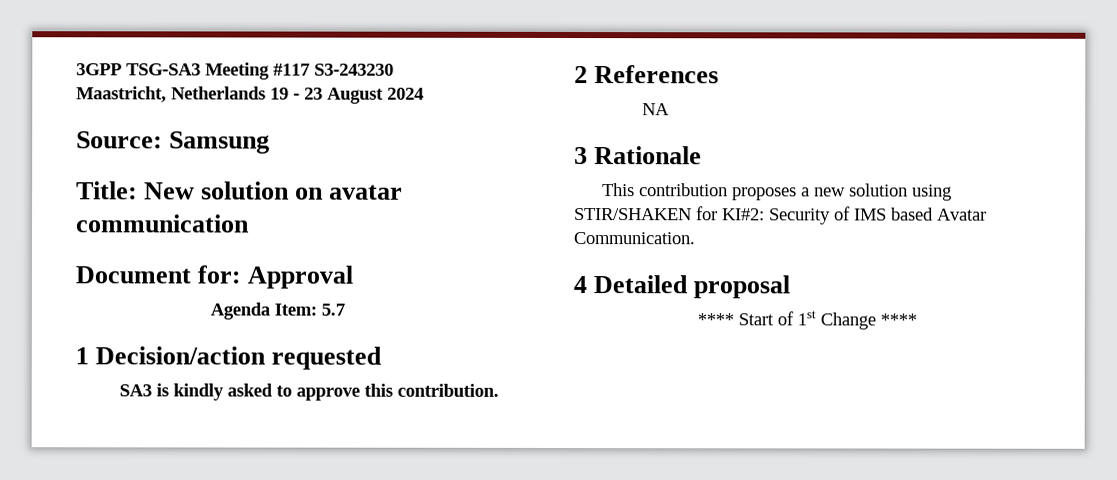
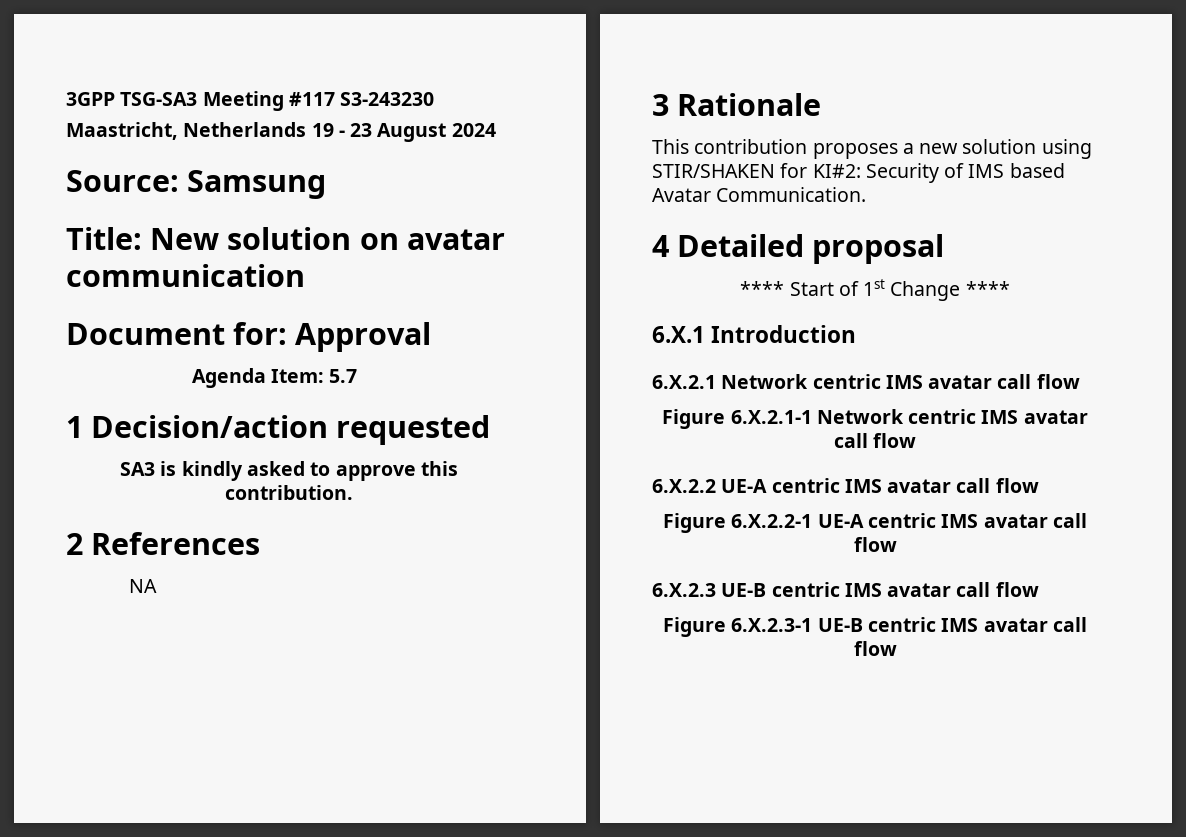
(917, 319) none -> [652,325,857,343] [652,374,1080,389] [662,409,1088,429] [833,433,917,448] [652,478,1039,493] [663,513,1087,533] [853,537,897,552] [652,582,1039,597] [663,617,1087,637] [853,641,897,656] // 6.X.1 Introduction // 6.X.2.1 Network centric IMS avatar call flow // Figure 6.X.2.1-1 Network centric IMS avatar call flow // 6.X.2.2 UE-A centric IMS avatar call flow // Figure 6.X.2.2-1 UE-A centric IMS avatar call flow // 6.X.2.3 UE-B centric IMS avatar call flow // Figure 6.X.2.3-1 UE-B centric IMS avatar call flow

